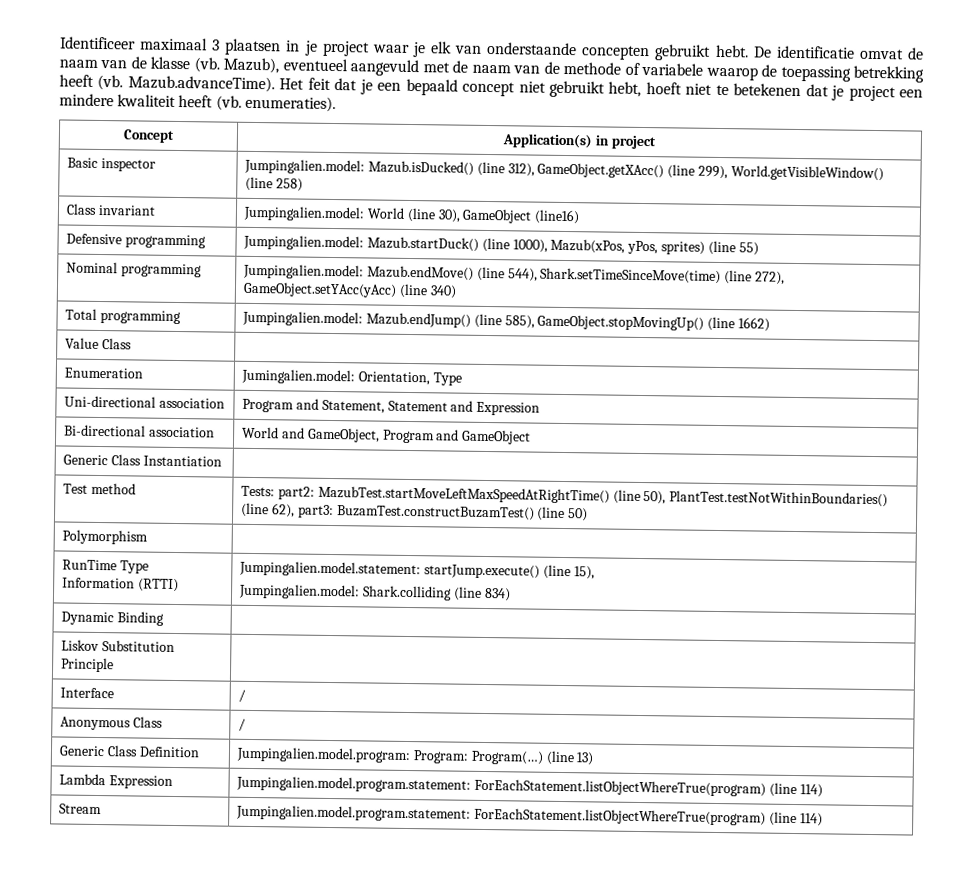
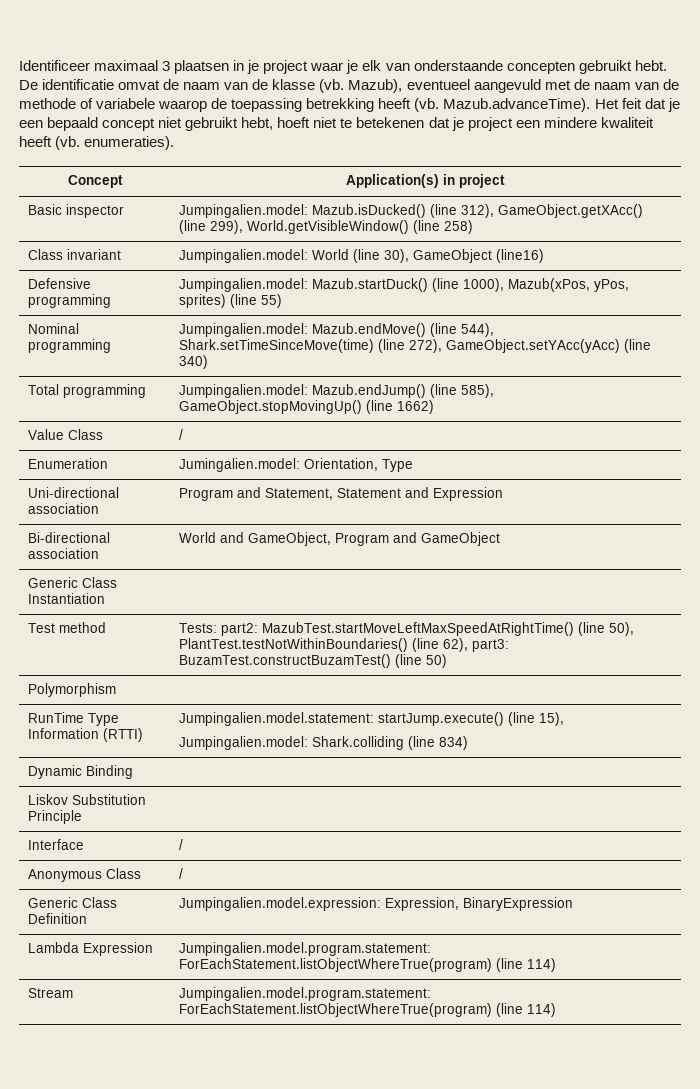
(133, 344) none -> [179,429,184,440] /
[236,746,595,766] Jumpingalien.model.program: Program: Program(…) (line 13) -> [179,897,574,911] Jumpingalien.model.expression: Expression, BinaryExpression

